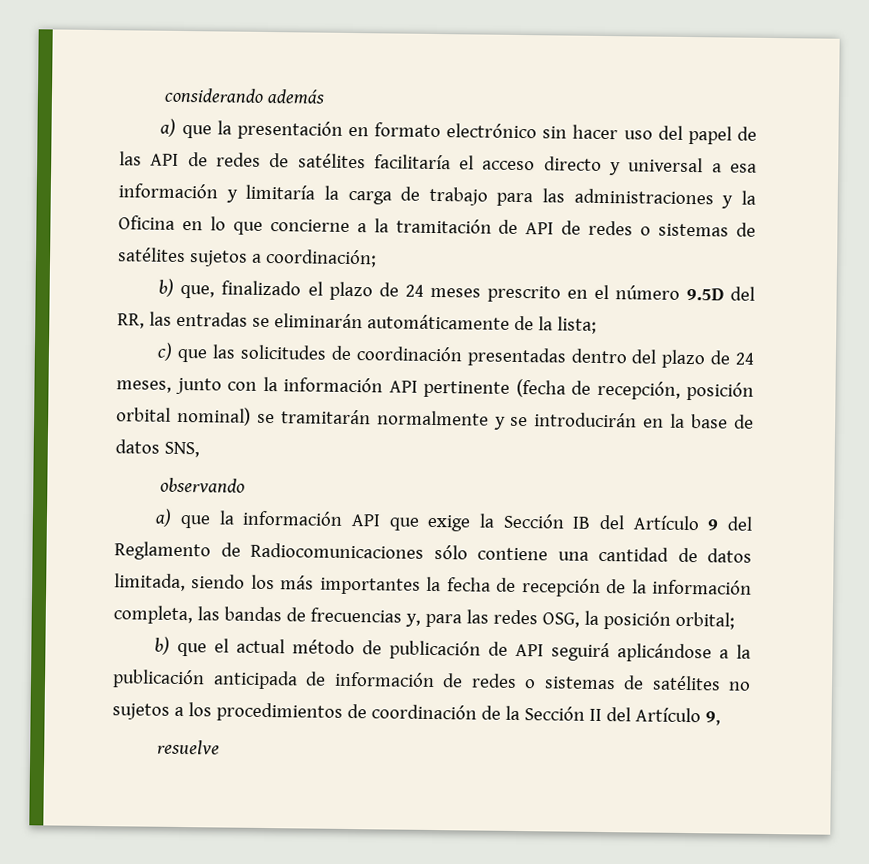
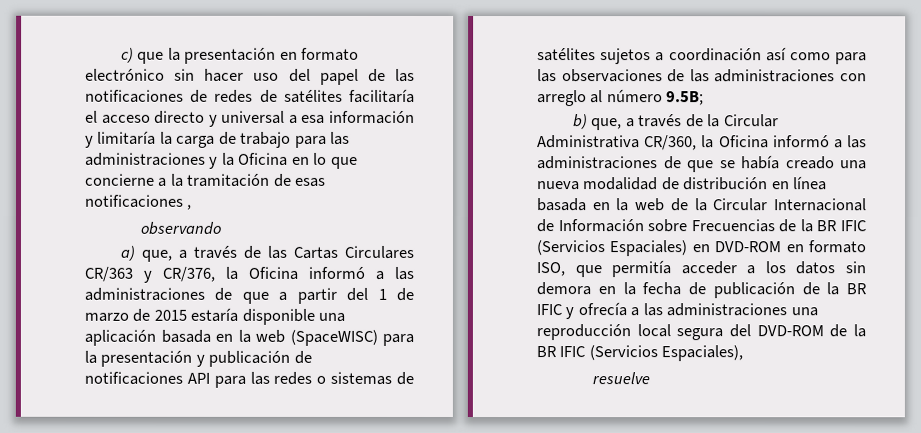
[164,87,326,104] [160,118,177,137] considerando además // a) -> [121,47,135,63] c)
[150,153,180,166] API -> [85,89,184,103] notificaciones
[525,220,582,235] API de -> [295,177,327,187] [85,194,193,210] [140,221,222,235] [120,245,414,262] [84,266,414,283] [84,287,414,304] [84,307,346,325] [84,329,414,346] [84,350,312,367] [84,371,270,388] esas notificaciones , // observando // a) que, a través de las Cartas Circulares CR/363 y CR/376, la Oficina informó a las administraciones de que a partir del 1 de marzo de 2015 estaría disponible una aplicación basada en la web (SpaceWISC) para la presentación y publicación de notificaciones API para las
[264,248,377,268] [158,278,756,303] [117,311,597,334] [157,342,754,369] [116,376,754,401] [116,406,754,430] [115,439,200,458] [160,477,246,493] [155,508,753,532] [114,541,752,563] [114,573,421,595] coordinación; // b) que, finalizado el plazo de 24 meses prescrito en el número 9.5D del RR, las entradas se eliminarán automáticamente de la lista; // c) que las solicitudes de coordinación presentadas dentro del plazo de 24 meses, junto con la información API pertinente (fecha de recepción, posición orbital nominal) se tramitarán normalmente y se introducirán en la base de datos SNS, // observando // a) que la información API que exige la Sección IB del Artículo 9 del Reglamento de Radiocomunicaciones sólo contiene una cantidad de datos limitada, siendo los más importantes -> [668,47,867,65] [537,69,867,83] [537,89,705,107] [573,114,779,131] [537,135,867,151] [537,155,867,173] [537,176,828,191] [537,198,867,212] [536,219,866,233] [536,240,866,257] [536,260,866,278] [536,282,616,296] coordinación así como para las observaciones de las administraciones con arreglo al número 9.5B; // b) que, a través de la Circular Administrativa CR/360, la Oficina informó a las administraciones de que se había creado una nueva modalidad de distribución en línea basada en la web de la Circular Internacional de Información sobre Frecuencias de la BR IFIC (Servicios Espaciales) en DVD-ROM en formato ISO, que permitía acceder a los datos sin demora en
[521,578,752,597] [113,605,735,630] [154,636,751,663] [112,669,751,691] [112,702,721,726] recepción de la información completa, las bandas de frecuencias y, para las redes OSG, la posición orbital; // b) que el actual método de publicación de API seguirá aplicándose a la publicación anticipada de información de redes o sistemas de satélites no sujetos a los procedimientos de coordinación de la Sección II del Artículo 9, -> [712,282,866,299] [536,302,818,320] [536,324,866,341] [536,345,744,362] publicación de la BR IFIC y ofrecía a las administraciones una reproducción local segura del DVD-ROM de la BR IFIC (Servicios Espaciales),

